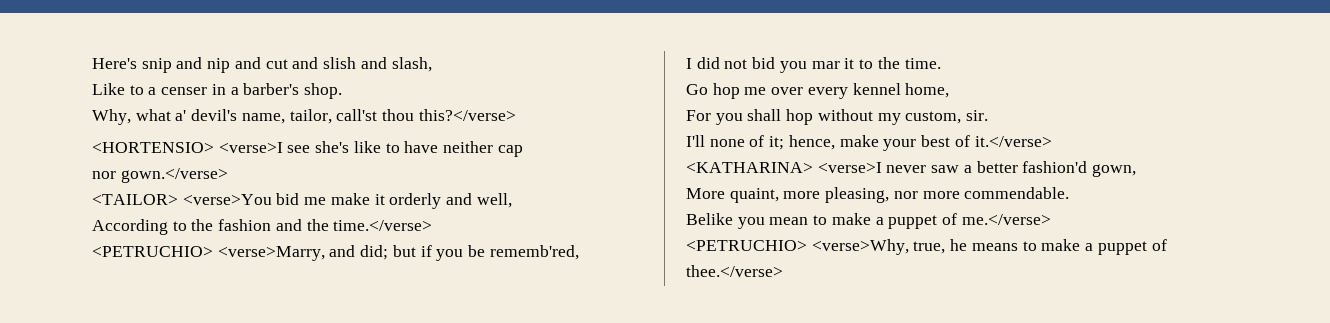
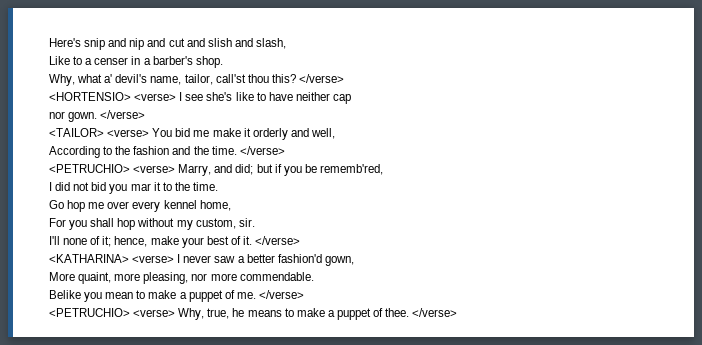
[418,109,516,121] this?</verse> -> [271,74,344,83] this? </verse>
[218,142,283,153] <verse>I -> [134,92,183,101] <verse> I
[120,168,228,183] gown.</verse> -> [68,110,146,122] gown. </verse>
[182,194,272,205] <verse>You -> [107,128,173,137] <verse> You
[333,220,433,231] [92,246,325,261] time.</verse> // <PETRUCHIO> <verse>Marry, -> [211,146,285,155] [49,164,212,176] time. </verse> // <PETRUCHIO> <verse> Marry,
[974,136,1052,147] it.</verse> -> [242,236,301,245] it. </verse>
[817,162,882,173] <verse>I -> [132,254,181,263] <verse> I
[961,214,1051,225] [686,239,909,255] me.</verse> // <PETRUCHIO> <verse>Why, -> [236,290,304,299] [49,308,205,320] me. </verse> // <PETRUCHIO> <verse> Why,
[686,265,783,277] thee.</verse> -> [385,308,458,317] thee. </verse>

